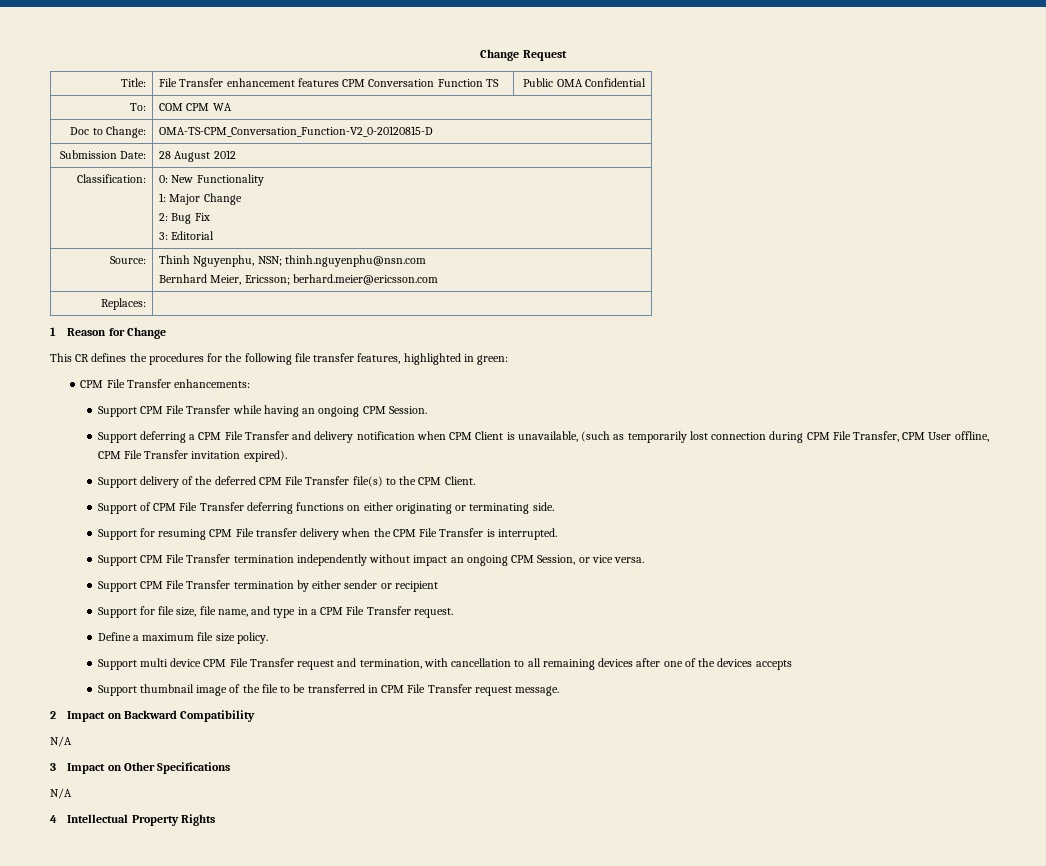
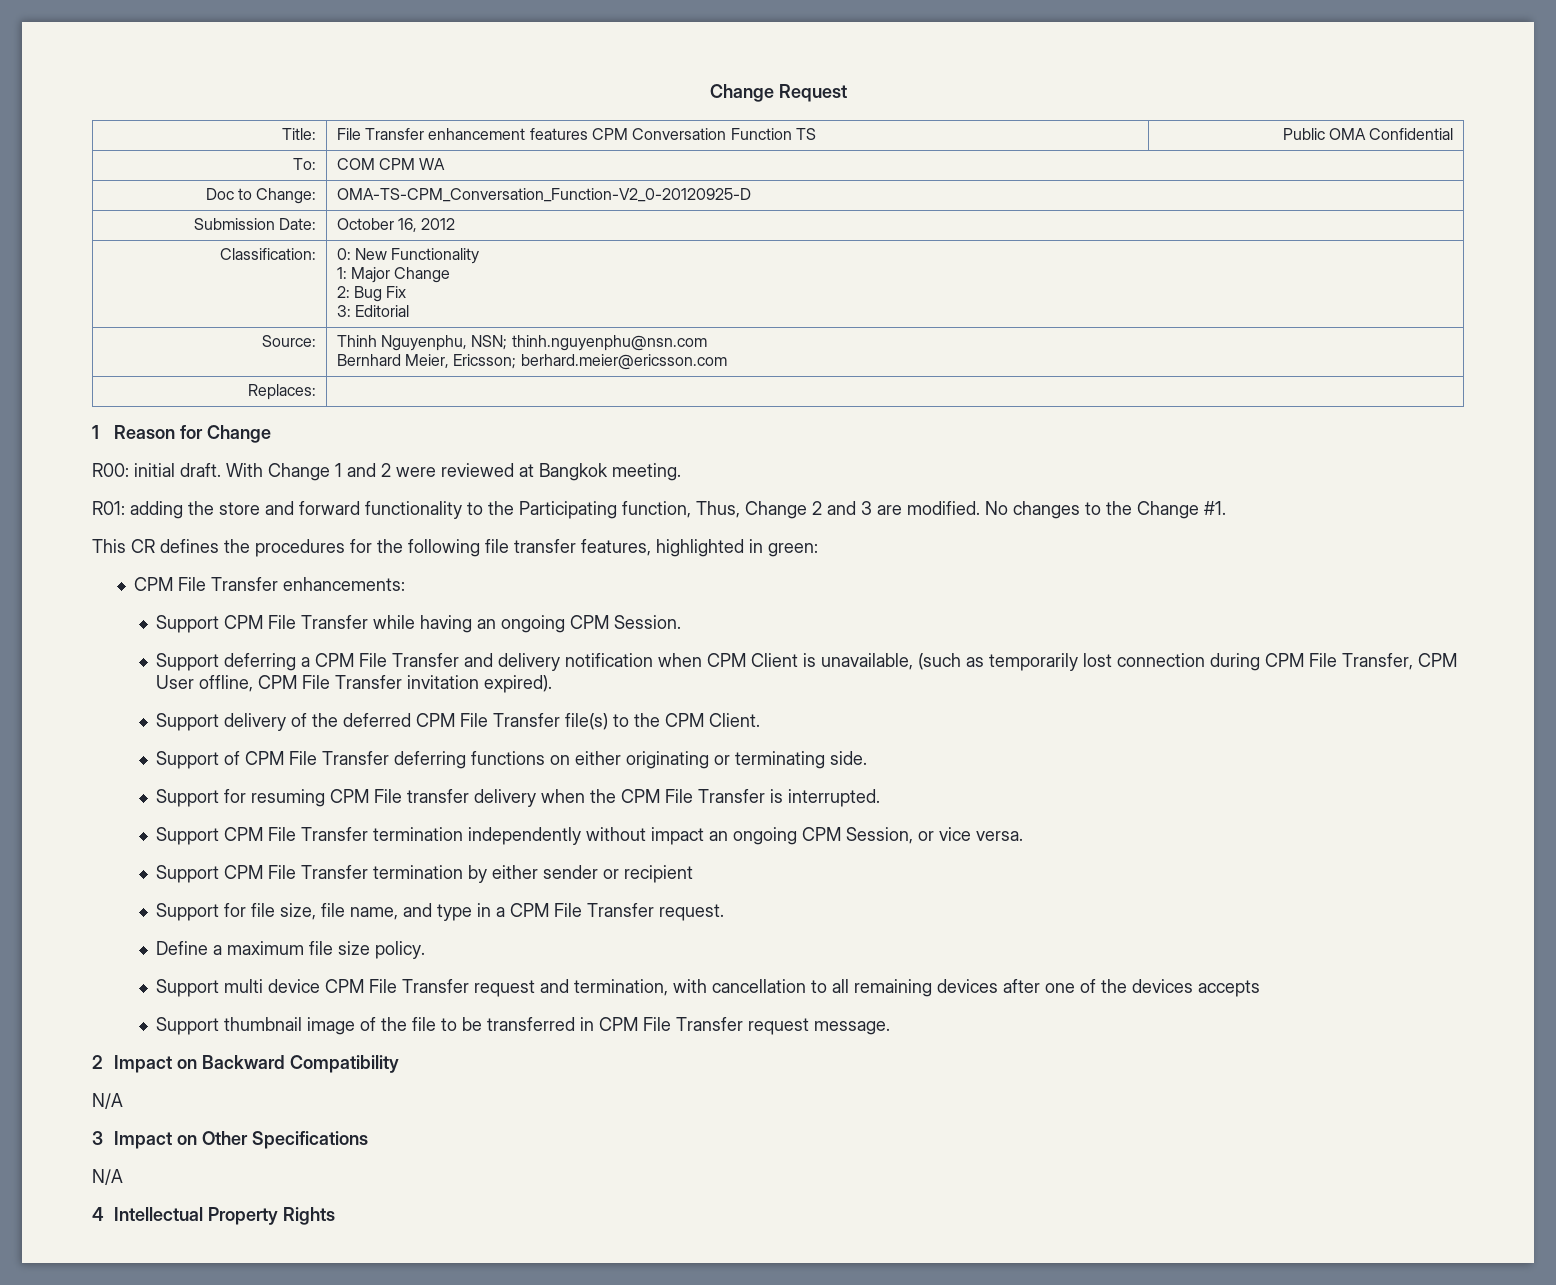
[159,126,434,137] OMA-TS-CPM_Conversation_Function-V2_0-20120815-D -> [336,188,751,202] OMA-TS-CPM_Conversation_Function-V2_0-20120925-D
[159,151,211,162] 28 August -> [336,218,417,232] October 16,
(166, 333) none -> [92,463,681,481] [92,501,1226,519] // R00: initial draft. With Change 1 and 2 were reviewed at Bangkok meeting. // R01: adding the store and forward functionality to the Participating function, Thus, Change 2 and 3 are modified. No changes to the Change #1.

